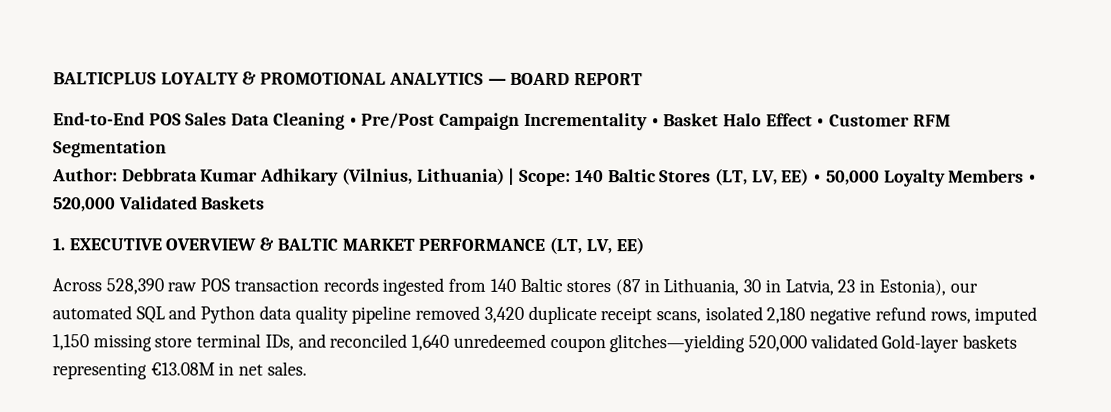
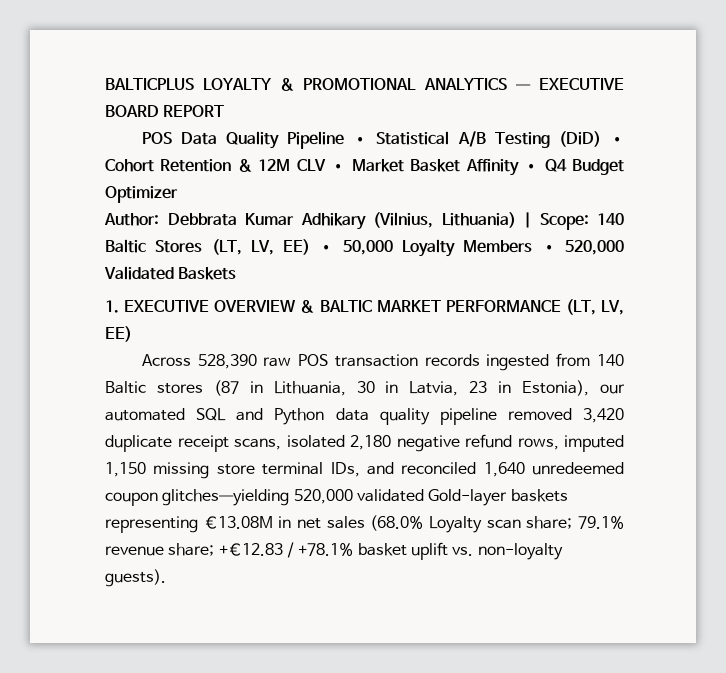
(507, 81) none -> [539,78,624,90] EXECUTIVE
[53,112,951,131] [53,140,167,158] End-to-End POS Sales Data Cleaning • Pre/Post Campaign Incrementality • Basket Halo Effect • Customer RFM Segmentation -> [141,131,625,149] [105,159,625,176] [105,186,178,203] POS Data Quality Pipeline • Statistical A/B Testing (DiD) • Cohort Retention & 12M CLV • Market Basket Affinity • Q4 Budget Optimizer
[266,361,307,376] sales. -> [326,515,624,533] [105,542,563,560] [105,569,166,587] sales (68.0% Loyalty scan share; 79.1% revenue share; +€12.83 / +78.1% basket uplift vs. non-loyalty guests).

